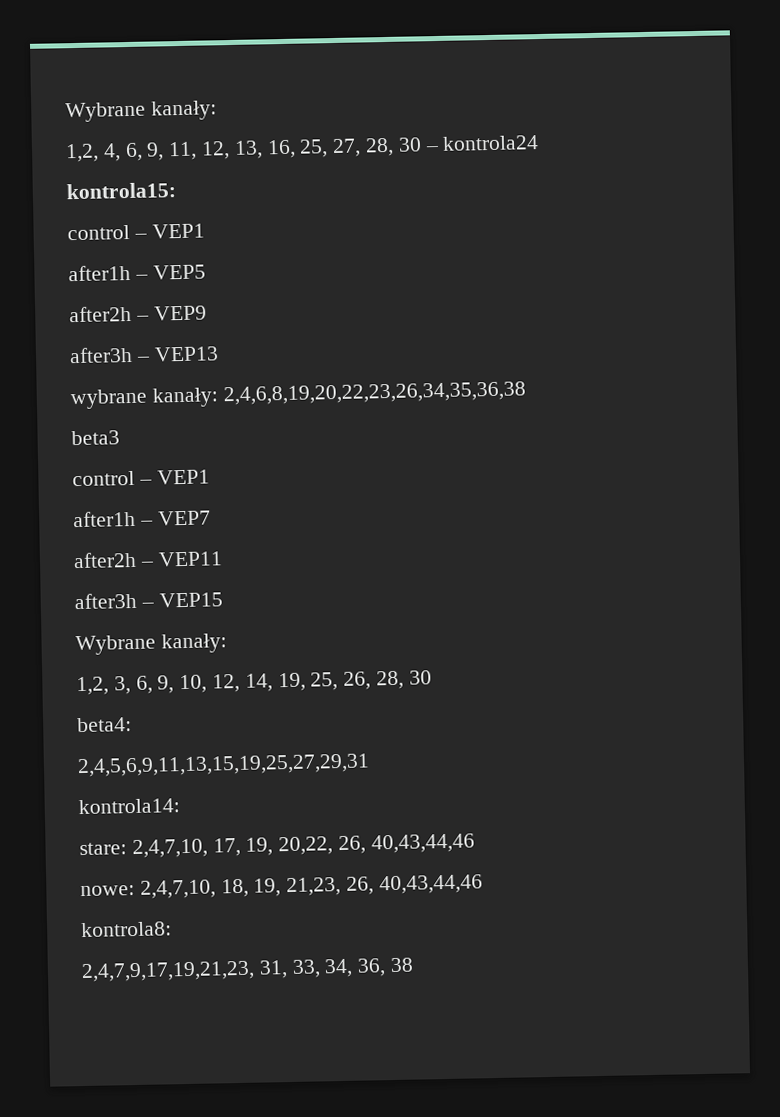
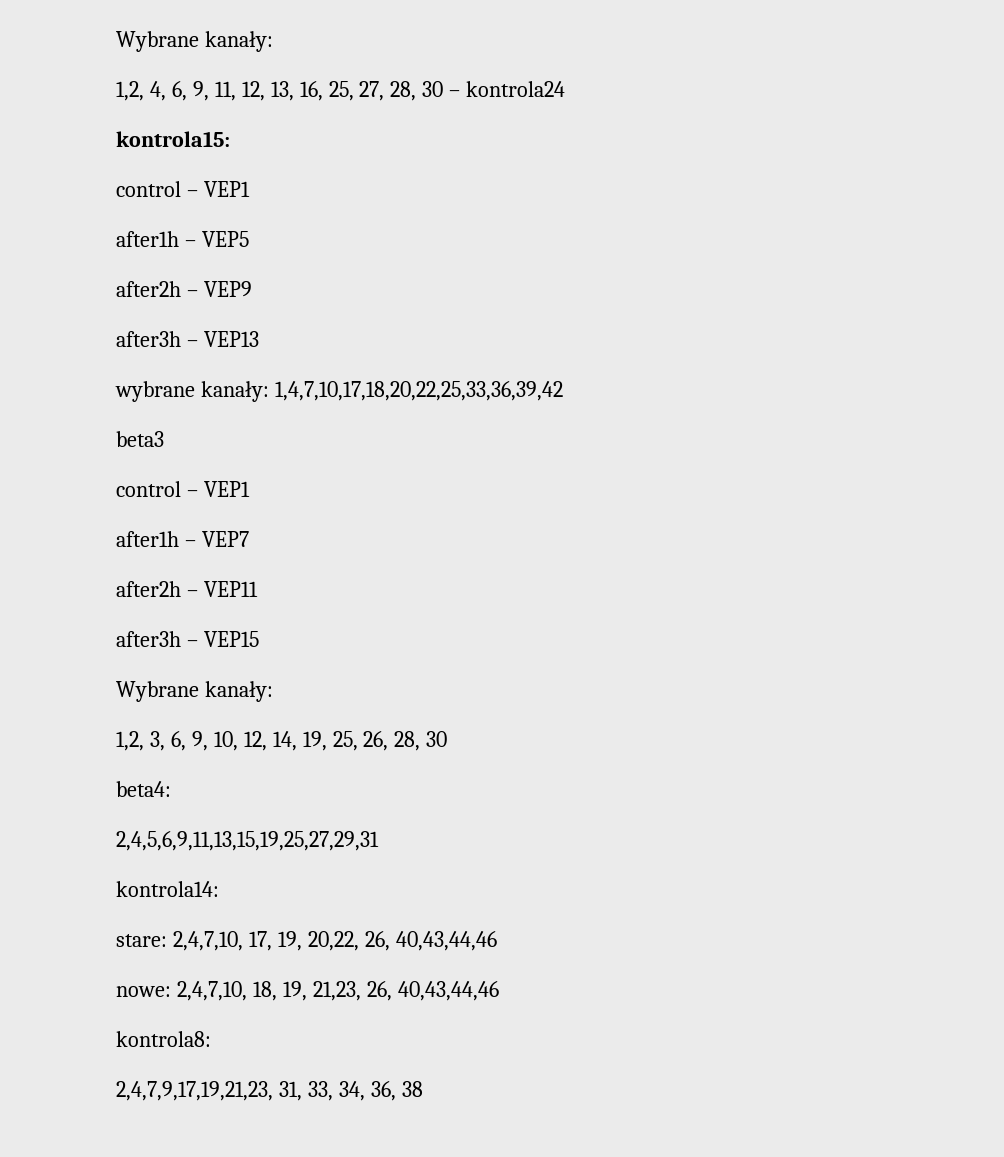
[222,381,526,406] 2,4,6,8,19,20,22,23,26,34,35,36,38 -> [274,381,563,401] 1,4,7,10,17,18,20,22,25,33,36,39,42

